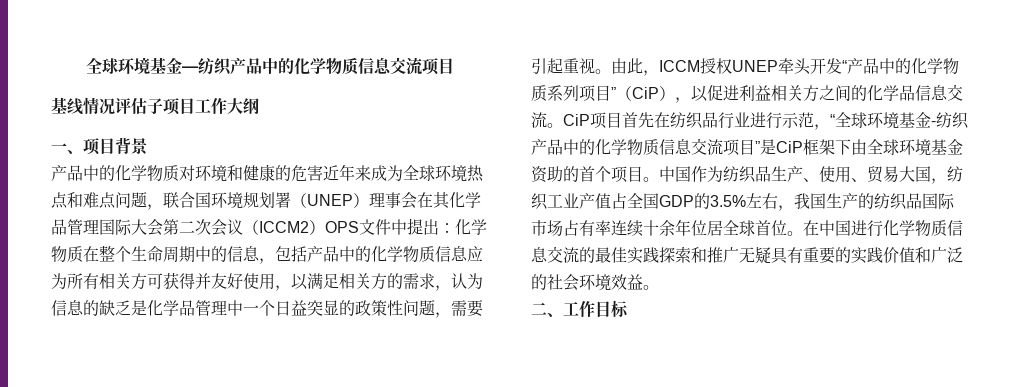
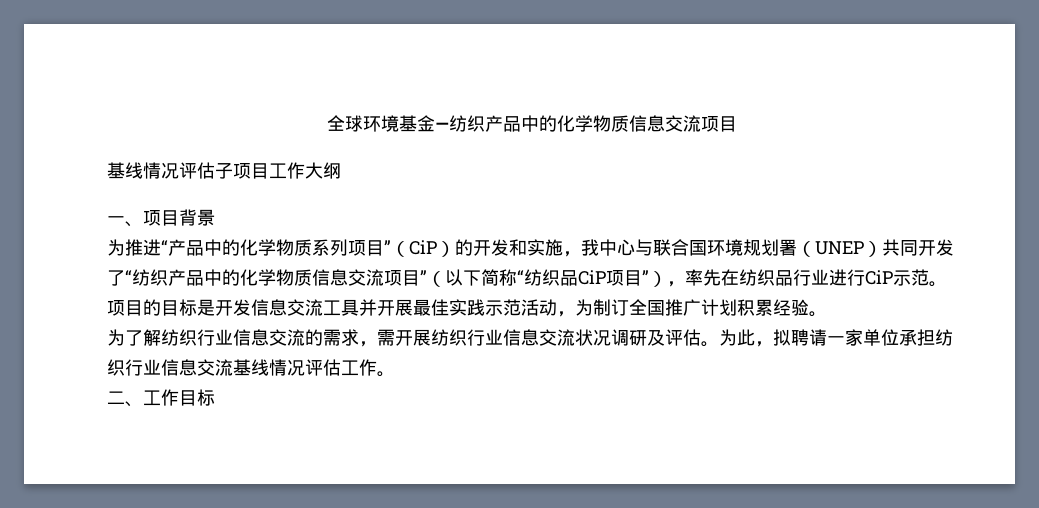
[51,164,484,182] [51,192,481,210] [51,218,487,236] [51,245,483,264] [51,272,483,291] [51,300,483,318] [531,58,842,76] 产品中的化学物质对环境和健康的危害近年来成为全球环境热点和难点问题，联合国环境规划署（UNEP）理事会在其化学品管理国际大会第二次会议（ICCM2）OPS文件中提出：化学物质在整个生命周期中的信息，包括产品中的化学物质信息应为所有相关方可获得并友好使用，以满足相关方的需求，认为信息的缺乏是化学品管理中一个日益突显的政策性问题，需要引起重视。由此，ICCM授权UNEP牵头开发 -> [107,239,161,256] 为推进
[675,84,963,103] [531,112,936,130] ，以促进利益相关方之间的化学品信息交流。CiP项目首先在纺织品行业进行示范，“全球环境基金- -> [455,239,954,257] [107,270,132,286] 的开发和实施，我中心与联合国环境规划署（UNEP）共同开发了“
[760,139,963,156] [531,166,963,184] [531,193,955,211] [531,219,963,237] [531,246,963,264] [531,274,643,291] 是CiP框架下由全球环境基金资助的首个项目。中国作为纺织品生产、使用、贸易大国，纺织工业产值占全国GDP的3.5%左右，我国生产的纺织品国际市场占有率连续十余年位居全球首位。在中国进行化学物质信息交流的最佳实践探索和推广无疑具有重要的实践价值和广泛的社会环境效益 -> [427,269,947,287] [107,299,827,317] [107,329,953,347] [107,359,377,376] （以下简称“纺织品CiP项目”），率先在纺织品行业进行CiP示范。项目的目标是开发信息交流工具并开展最佳实践示范活动，为制订全国推广计划积累经验。 // 为了解纺织行业信息交流的需求，需开展纺织行业信息交流状况调研及评估。为此，拟聘请一家单位承担纺织行业信息交流基线情况评估工作

